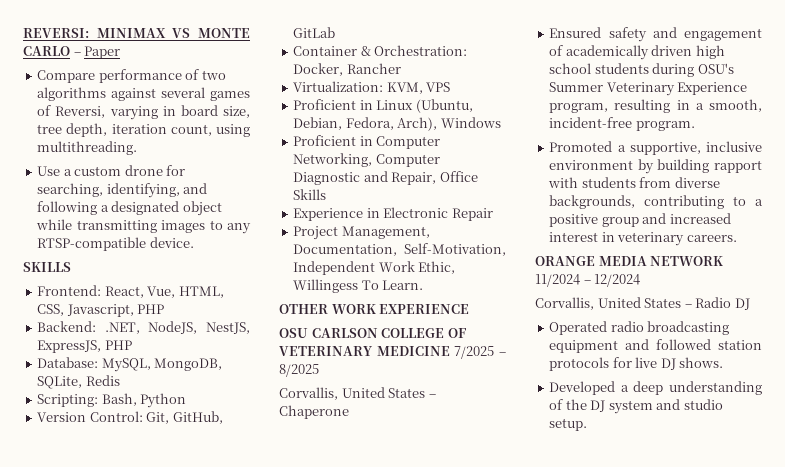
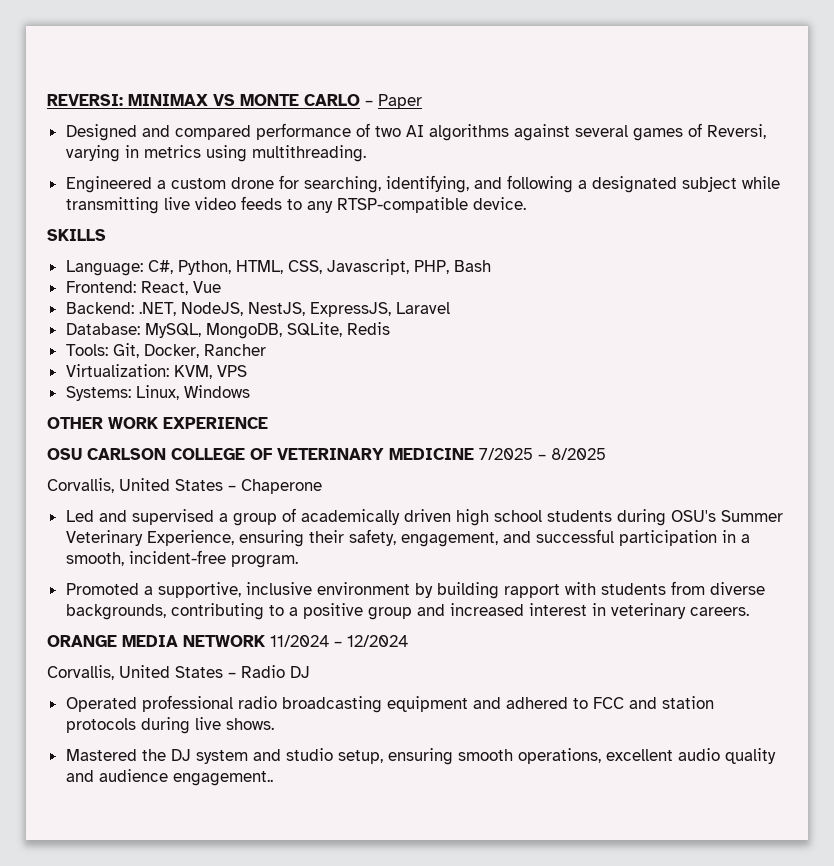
[37,70,96,83] Compare -> [65,124,251,141] Designed and compared
(226, 75) none -> [405,125,424,137] AI
[180,105,250,118] [37,123,212,137] board size, tree depth, iteration count, -> [143,145,201,158] metrics
[37,166,61,176] Use -> [65,176,152,193] Engineered
[182,201,222,216] object -> [681,176,737,192] subject
[161,220,206,233] images -> [163,196,282,210] live video feeds
[37,285,224,298] [37,304,165,317] Frontend: React, Vue, HTML, CSS, Javascript, PHP -> [65,259,491,276] [65,281,221,295] Language: C#, Python, HTML, CSS, Javascript, PHP, Bash // Frontend: React, Vue
[104,340,132,350] PHP -> [395,302,450,314] Laravel
[37,393,187,408] [37,411,223,424] [293,27,336,38] [293,45,468,56] Scripting: Bash, Python // Version Control: Git, GitHub, GitLab // Container & Orchestration: -> [65,343,139,358] Tools: Git,
[293,99,473,113] [293,117,501,131] [293,135,441,149] [293,153,440,167] [293,171,478,185] [293,189,327,200] [293,207,493,221] [293,226,430,240] [293,243,506,256] [293,261,456,275] [293,279,424,293] Proficient in Linux (Ubuntu, Debian, Fedora, Arch), Windows // Proficient in Computer Networking, Computer Diagnostic and Repair, Office Skills // Experience in Electronic Repair // Project Management, Documentation, Self-Motivation, Independent Work Ethic, Willingess To Learn. -> [65,385,250,401] Systems: Linux, Windows
[549,27,762,42] Ensured safety and engagement -> [65,509,277,526] Led and supervised a group
[677,82,748,95] [549,99,671,113] Experience program, resulting -> [146,529,717,547] Experience, ensuring their safety, engagement, and successful participation
(608, 328) none -> [141,695,233,712] professional
[656,339,762,350] [549,357,724,371] [549,381,762,395] [549,399,564,410] followed station protocols for live DJ shows. // Developed a deep understanding of -> [505,696,714,709] [65,717,274,734] [65,749,137,761] adhered to FCC and station protocols during live shows. // Mastered
[549,418,588,431] setup. -> [337,748,776,765] [65,769,273,786] setup, ensuring smooth operations, excellent audio quality and audience engagement..

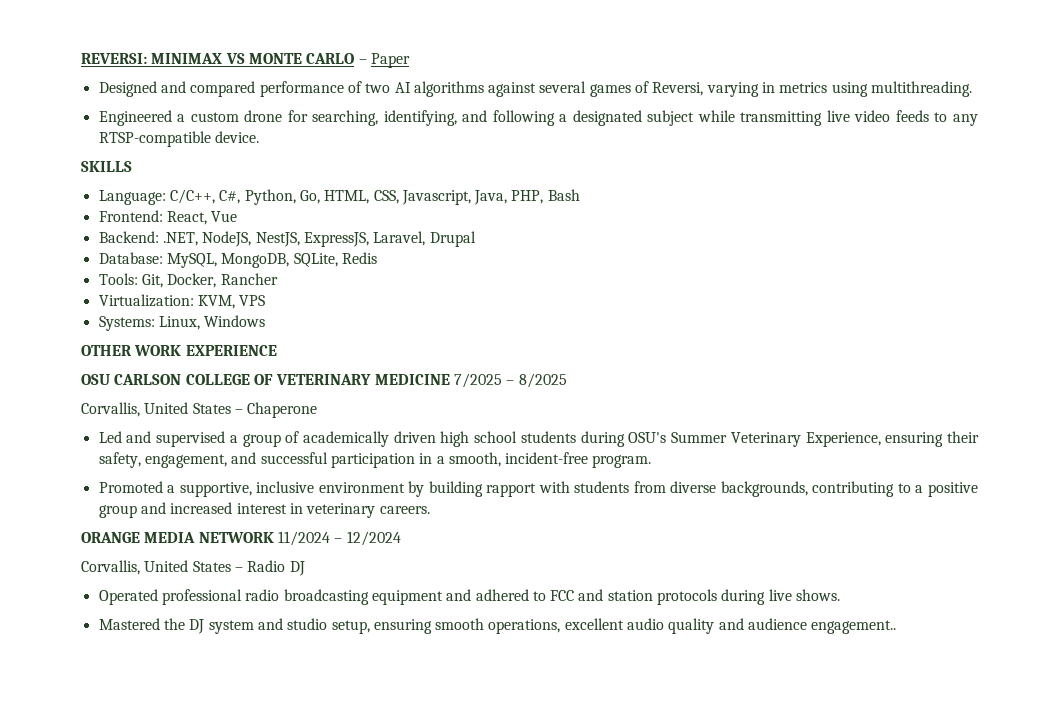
(143, 268) none -> [169,189,215,204] C/C++,
(231, 267) none -> [299,190,320,204] Go,
(409, 267) none -> [474,190,508,205] Java,
[395,302,450,314] Laravel -> [373,231,476,247] Laravel, Drupal

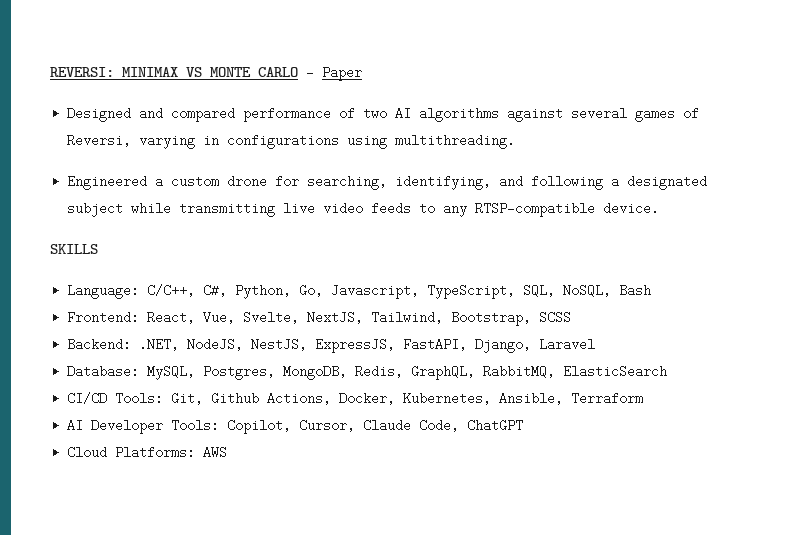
[779,82,828,93] metrics -> [227,134,340,149] configurations
[324,189,580,205] [98,210,238,225] HTML, CSS, Javascript, Java, PHP, Bash // Frontend: React, Vue -> [331,284,652,299] [67,311,572,326] Javascript, TypeScript, SQL, NoSQL, Bash // Frontend: React, Vue, Svelte, NextJS, Tailwind, Bootstrap, SCSS
[373,231,476,247] Laravel, Drupal -> [403,338,596,353] FastAPI, Django, Laravel
[221,252,377,268] [98,273,278,288] [98,294,266,309] [98,315,266,331] [81,345,277,356] [81,373,567,388] [81,402,318,418] [98,431,980,447] [98,452,652,468] [98,481,978,497] [98,502,430,518] [81,531,401,546] [81,560,305,576] [98,589,841,605] [98,618,897,634] MongoDB, SQLite, Redis // Tools: Git, Docker, Rancher // Virtualization: KVM, VPS // Systems: Linux, Windows // OTHER WORK EXPERIENCE // OSU CARLSON COLLEGE OF VETERINARY MEDICINE 7/2025 – 8/2025 // Corvallis, United States – Chaperone // Led and supervised a group of academically driven high school students during OSU's Summer Veterinary Experience, ensuring their safety, engagement, and successful participation in a smooth, incident-free program. // Promoted a supportive, inclusive environment by building rapport with students from diverse backgrounds, contributing to a positive group and increased interest in veterinary careers. // ORANGE MEDIA NETWORK 11/2024 – 12/2024 // Corvallis, United States – Radio DJ // Operated professional radio broadcasting equipment and adhered to FCC and station protocols during live shows. // Mastered the DJ system and studio setup, ensuring smooth operations, excellent audio quality and audience engagement.. -> [203,365,668,380] [67,392,644,405] [67,419,524,434] [67,446,228,459] Postgres, MongoDB, Redis, GraphQL, RabbitMQ, ElasticSearch // CI/CD Tools: Git, Github Actions, Docker, Kubernetes, Ansible, Terraform // AI Developer Tools: Copilot, Cursor, Claude Code, ChatGPT // Cloud Platforms: AWS

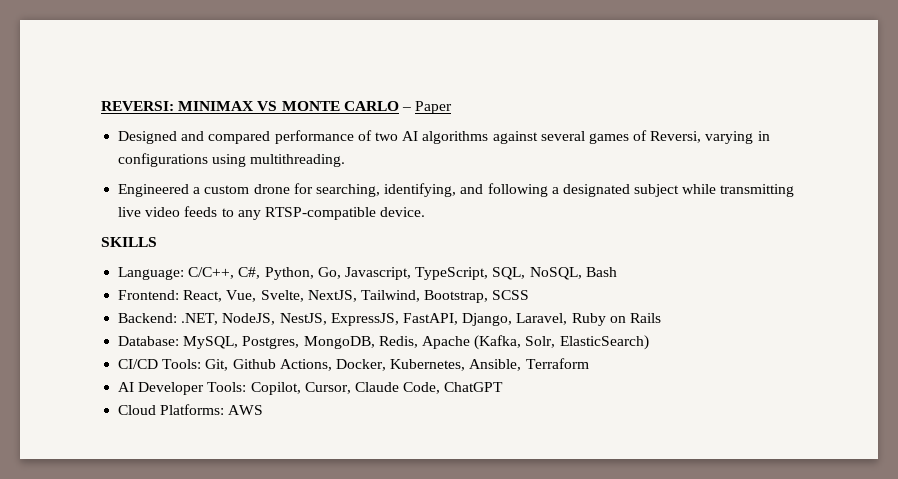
[539,338,596,351] Laravel -> [516,313,661,326] Laravel, Ruby on Rails
[411,365,668,380] GraphQL, RabbitMQ, ElasticSearch -> [421,335,649,350] Apache (Kafka, Solr, ElasticSearch)

